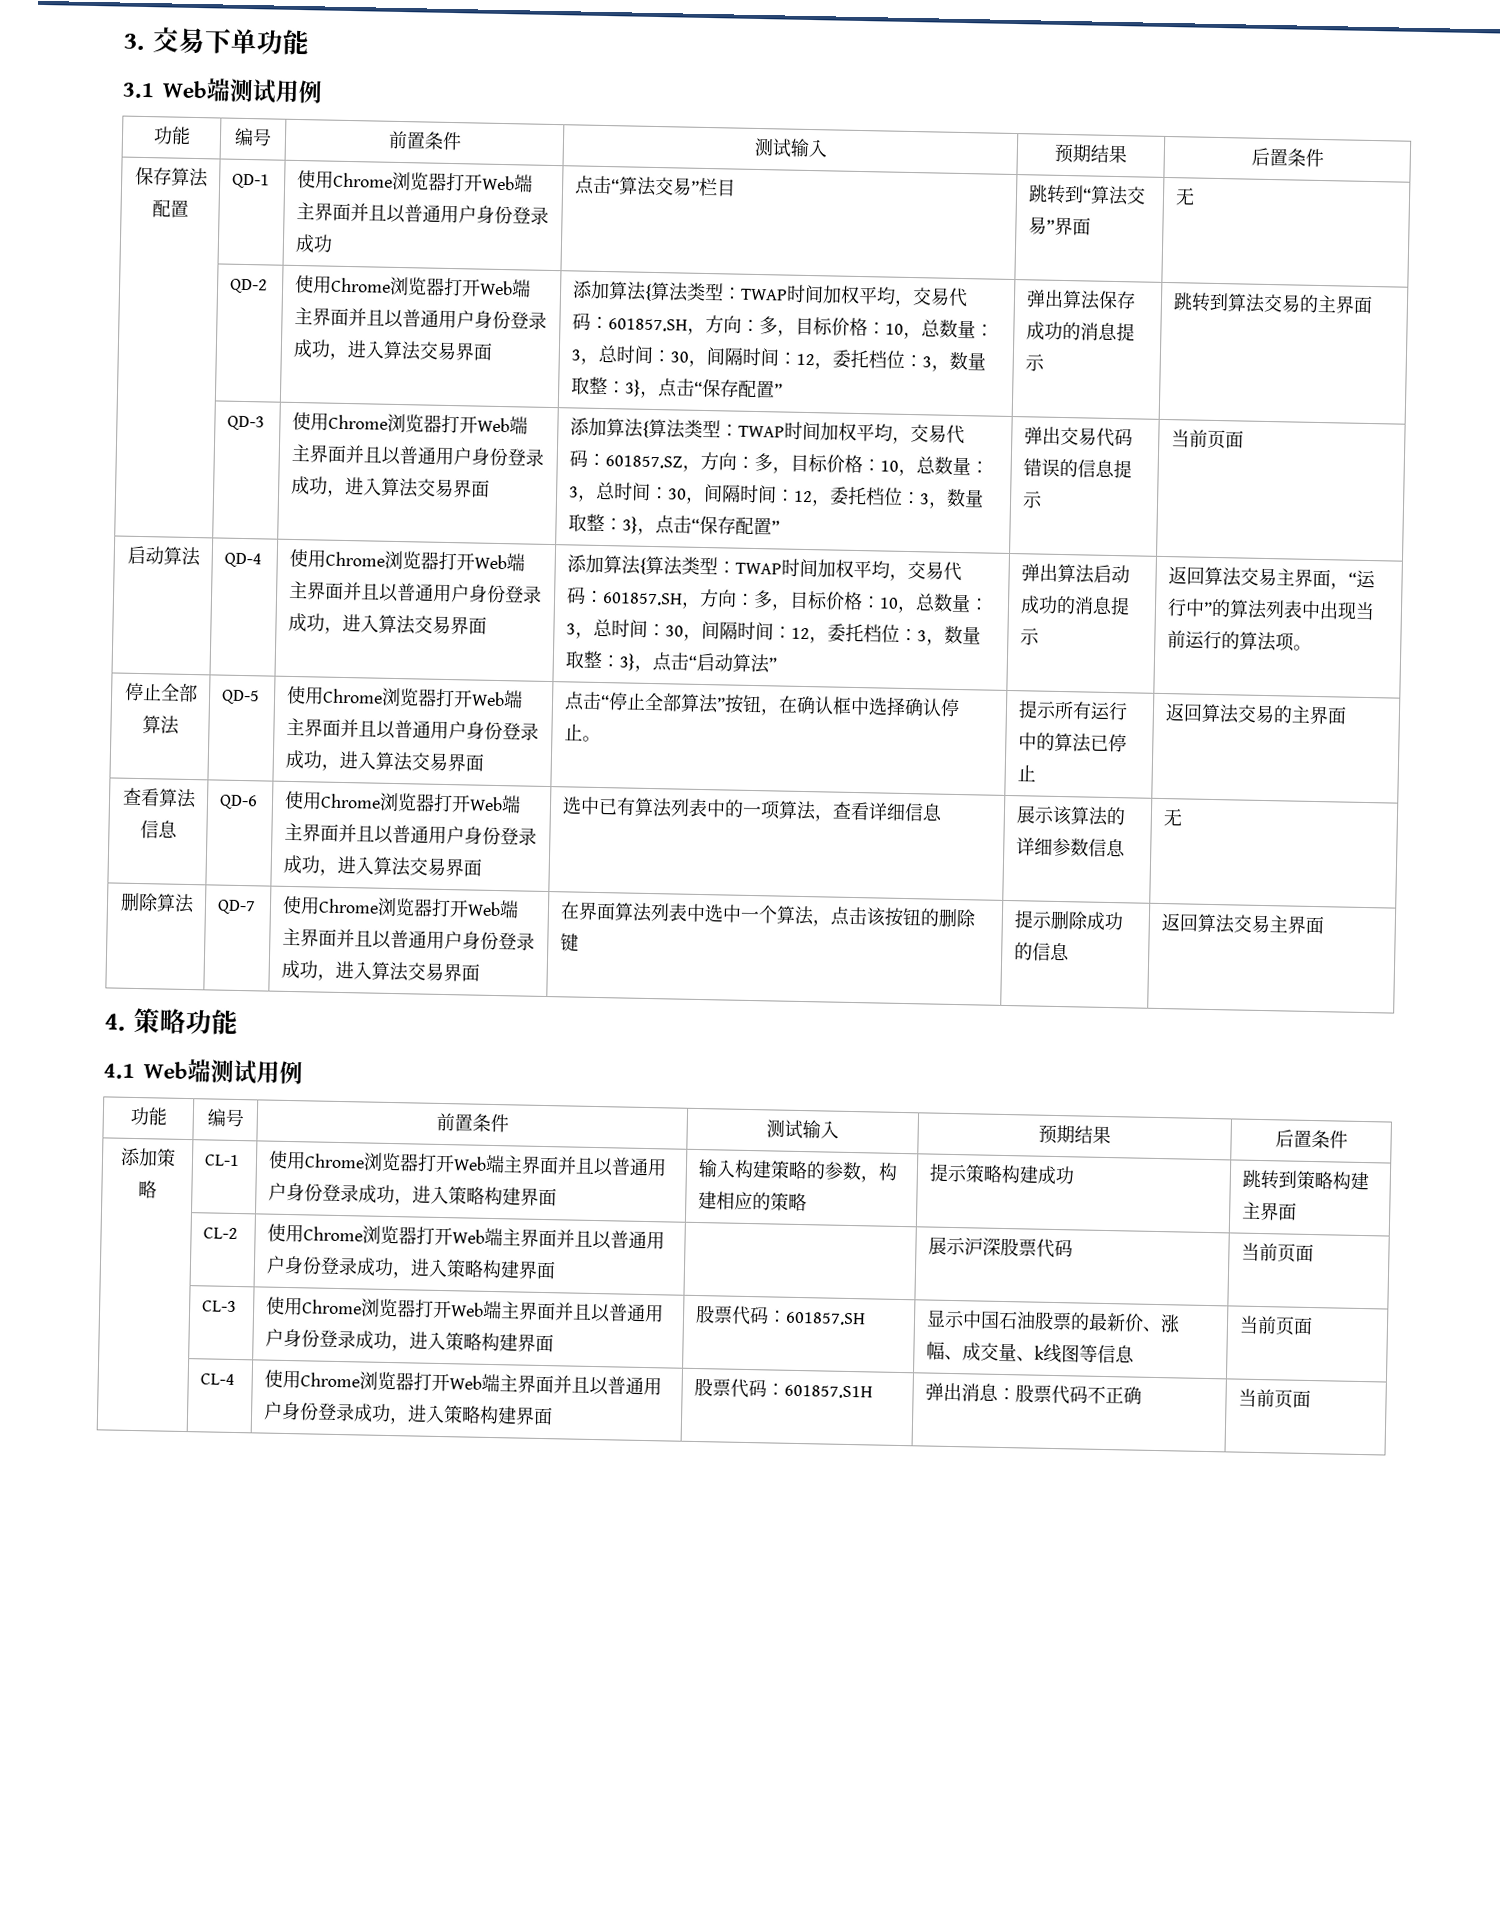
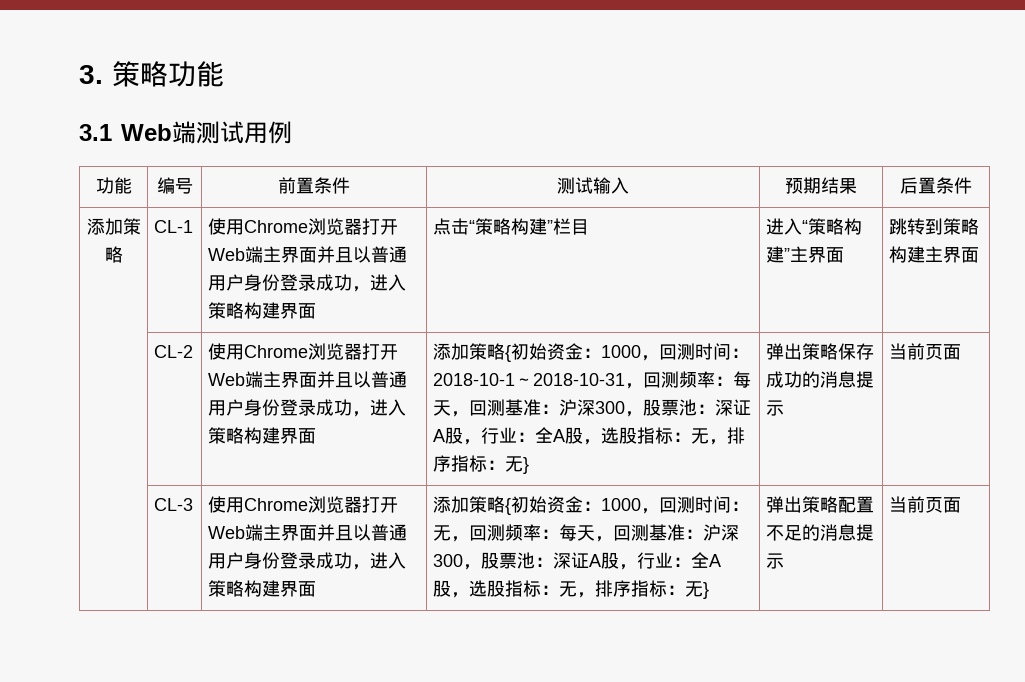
[152,27,310,56] [122,78,323,104] [152,126,191,145] [234,127,272,147] [387,130,462,151] [753,137,828,158] [1054,143,1128,164] [1250,147,1324,168] [134,166,209,188] [151,199,189,218] [232,173,271,189] [297,169,534,193] [296,201,550,225] [295,233,334,253] [574,175,737,197] [1028,184,1147,206] [1028,216,1092,236] [1175,187,1196,206] [229,278,269,294] [294,274,532,298] [294,306,548,330] [293,338,494,361] [572,280,969,308] [572,312,995,340] [571,344,987,372] [571,376,784,399] [1026,289,1137,310] [1026,321,1136,342] [1025,353,1046,372] [1173,292,1374,315] [227,415,266,431] [292,411,529,435] [291,443,545,467] [291,475,491,498] [570,417,966,445] [569,449,990,477] [569,481,985,509] [568,513,781,536] [1024,426,1134,448] [1023,458,1133,479] [1022,490,1044,509] [1171,429,1245,450] [126,545,201,567] [224,552,263,568] [289,548,526,572] [289,580,543,604] [288,612,488,635] [567,554,963,582] [566,586,990,614] [566,618,982,646] [565,650,778,674] [1021,563,1131,584] [1020,595,1131,616] [1020,627,1041,646] [1168,566,1377,590] [1167,598,1376,621] [1167,630,1313,652] [123,682,198,703] [141,715,180,735] [221,689,261,705] [286,685,524,709] [286,717,540,741] [285,749,486,772] [564,691,961,718] [564,723,602,743] [1018,700,1129,721] [1018,732,1128,753] [1017,764,1037,782] [1165,703,1348,725] [121,787,197,809] [139,820,178,839] [219,794,259,810] [284,790,522,814] [284,822,538,846] [283,854,483,877] [562,796,944,822] [1016,805,1127,826] [1016,837,1127,858] [1163,808,1184,827] [119,892,195,914] [217,899,257,915] [282,895,520,919] [282,927,536,951] [281,959,481,982] [560,901,978,928] [560,933,580,952] [1014,910,1125,931] [1014,942,1071,962] [1161,913,1325,935] [104,1013,125,1031] 交易下单功能 // 3.1 Web端测试用例 // 功能 | 编号 | 前置条件 | 测试输入 | 预期结果 | 后置条件 // 保存算法配置 | QD-1 | 使用Chrome浏览器打开Web端主界面并且以普通用户身份登录成功 | 点击“算法交易”栏目 | 跳转到“算法交易”界面 | 无 // | QD-2 | 使用Chrome浏览器打开Web端主界面并且以普通用户身份登录成功，进入算法交易界面 | 添加算法{算法类型：TWAP时间加权平均，交易代码：601857.SH，方向：多，目标价格：10，总数量：3，总时间：30，间隔时间：12，委托档位：3，数量取整：3}，点击“保存配置” | 弹出算法保存成功的消息提示 | 跳转到算法交易的主界面 // | QD-3 | 使用Chrome浏览器打开Web端主界面并且以普通用户身份登录成功，进入算法交易界面 | 添加算法{算法类型：TWAP时间加权平均，交易代码：601857.SZ，方向：多，目标价格：10，总数量：3，总时间：30，间隔时间：12，委托档位：3，数量取整：3}，点击“保存配置” | 弹出交易代码错误的信息提示 | 当前页面 // 启动算法 | QD-4 | 使用Chrome浏览器打开Web端主界面并且以普通用户身份登录成功，进入算法交易界面 | 添加算法{算法类型：TWAP时间加权平均，交易代码：601857.SH，方向：多，目标价格：10，总数量：3，总时间：30，间隔时间：12，委托档位：3，数量取整：3}，点击“启动算法” | 弹出算法启动成功的消息提示 | 返回算法交易主界面，“运行中”的算法列表中出现当前运行的算法项。 // 停止全部算法 | QD-5 | 使用Chrome浏览器打开Web端主界面并且以普通用户身份登录成功，进入算法交易界面 | 点击“停止全部算法”按钮，在确认框中选择确认停止。 | 提示所有运行中的算法已停止 | 返回算法交易的主界面 // 查看算法信息 | QD-6 | 使用Chrome浏览器打开Web端主界面并且以普通用户身份登录成功，进入算法交易界面 | 选中已有算法列表中的一项算法，查看详细信息 | 展示该算法的详细参数信息 | 无 // 删除算法 | QD-7 | 使用Chrome浏览器打开Web端主界面并且以普通用户身份登录成功，进入算法交易界面 | 在界面算法列表中选中一个算法，点击该按钮的删除键 | 提示删除成功的信息 | 返回算法交易主界面 // 4. -> (103, 74) none
[103,1063,135,1079] 4.1 -> [79,124,112,141] 3.1
[698,1159,899,1183] [698,1191,808,1212] [929,1163,1076,1185] 输入构建策略的参数，构建相应的策略 | 提示策略构建成功 -> [433,218,590,235] [766,218,863,235] [766,246,845,263] 点击“策略构建”栏目 | 进入“策略构建”主界面
[928,1236,1074,1259] | 展示沪深股票代码 -> [433,343,750,362] [433,371,752,389] [433,399,752,417] [433,427,746,445] [433,455,530,474] [766,343,875,360] [766,371,875,388] [766,400,785,416] 添加策略{初始资金：1000，回测时间：2018-10-1～2018-10-31，回测频率：每天，回测基准：沪深300，股票池：深证A股，行业：全A股，选股指标：无，排序指标：无} | 弹出策略保存成功的消息提示
[695,1305,867,1326] [926,1309,1181,1333] [926,1341,1136,1364] [1239,1315,1314,1336] [200,1373,236,1386] [264,1369,663,1396] [263,1401,554,1426] [694,1377,874,1399] [925,1382,1143,1405] 股票代码：601857.SH | 显示中国石油股票的最新价、涨幅、成交量、k线图等信息 | 当前页面 // | CL-4 | 使用Chrome浏览器打开Web端主界面并且以普通用户身份登录成功，进入策略构建界面 | 股票代码：601857.S1H | 弹出消息：股票代码不正确 -> [433,496,750,515] [433,524,740,542] [433,552,722,570] [433,580,710,599] [766,496,875,513] [766,524,875,541] [766,553,785,569] 添加策略{初始资金：1000，回测时间：无，回测频率：每天，回测基准：沪深300，股票池：深证A股，行业：全A股，选股指标：无，排序指标：无} | 弹出策略配置不足的消息提示

